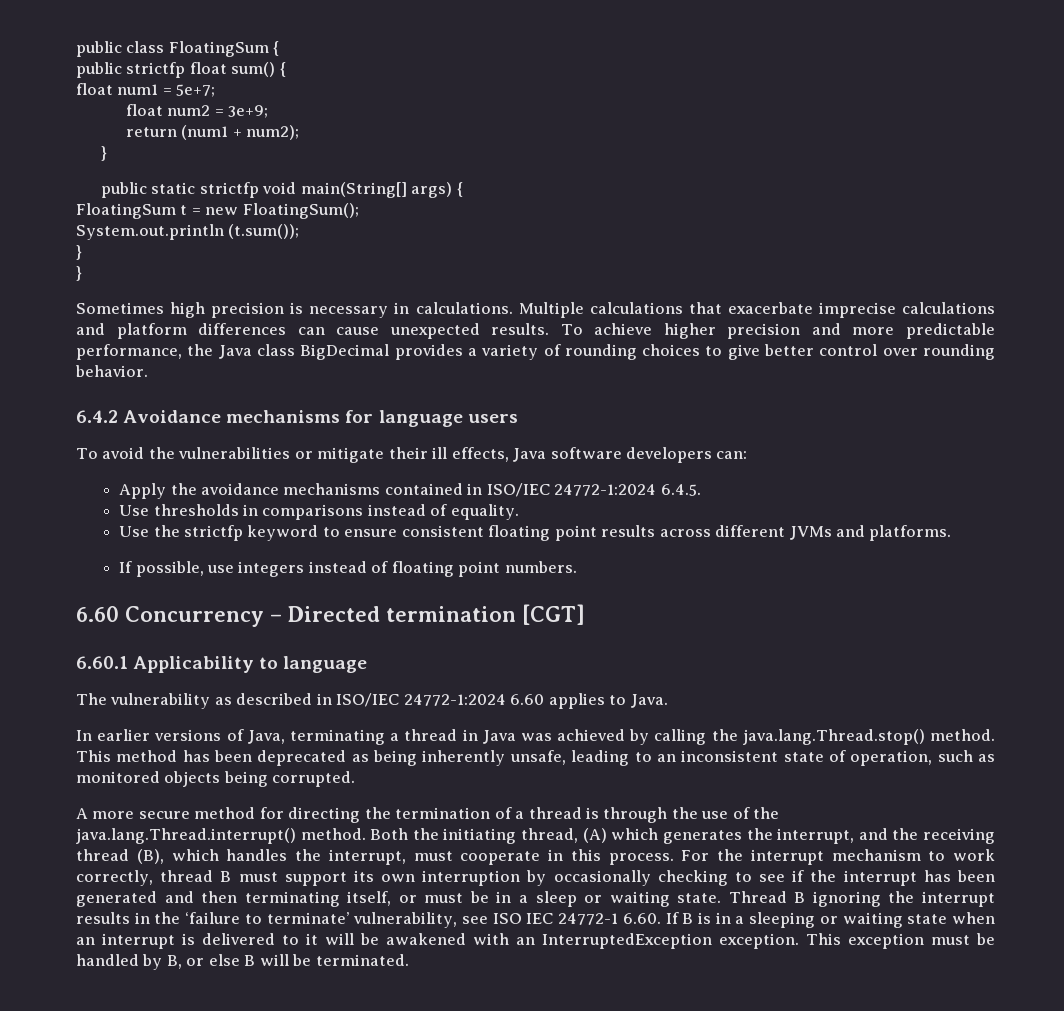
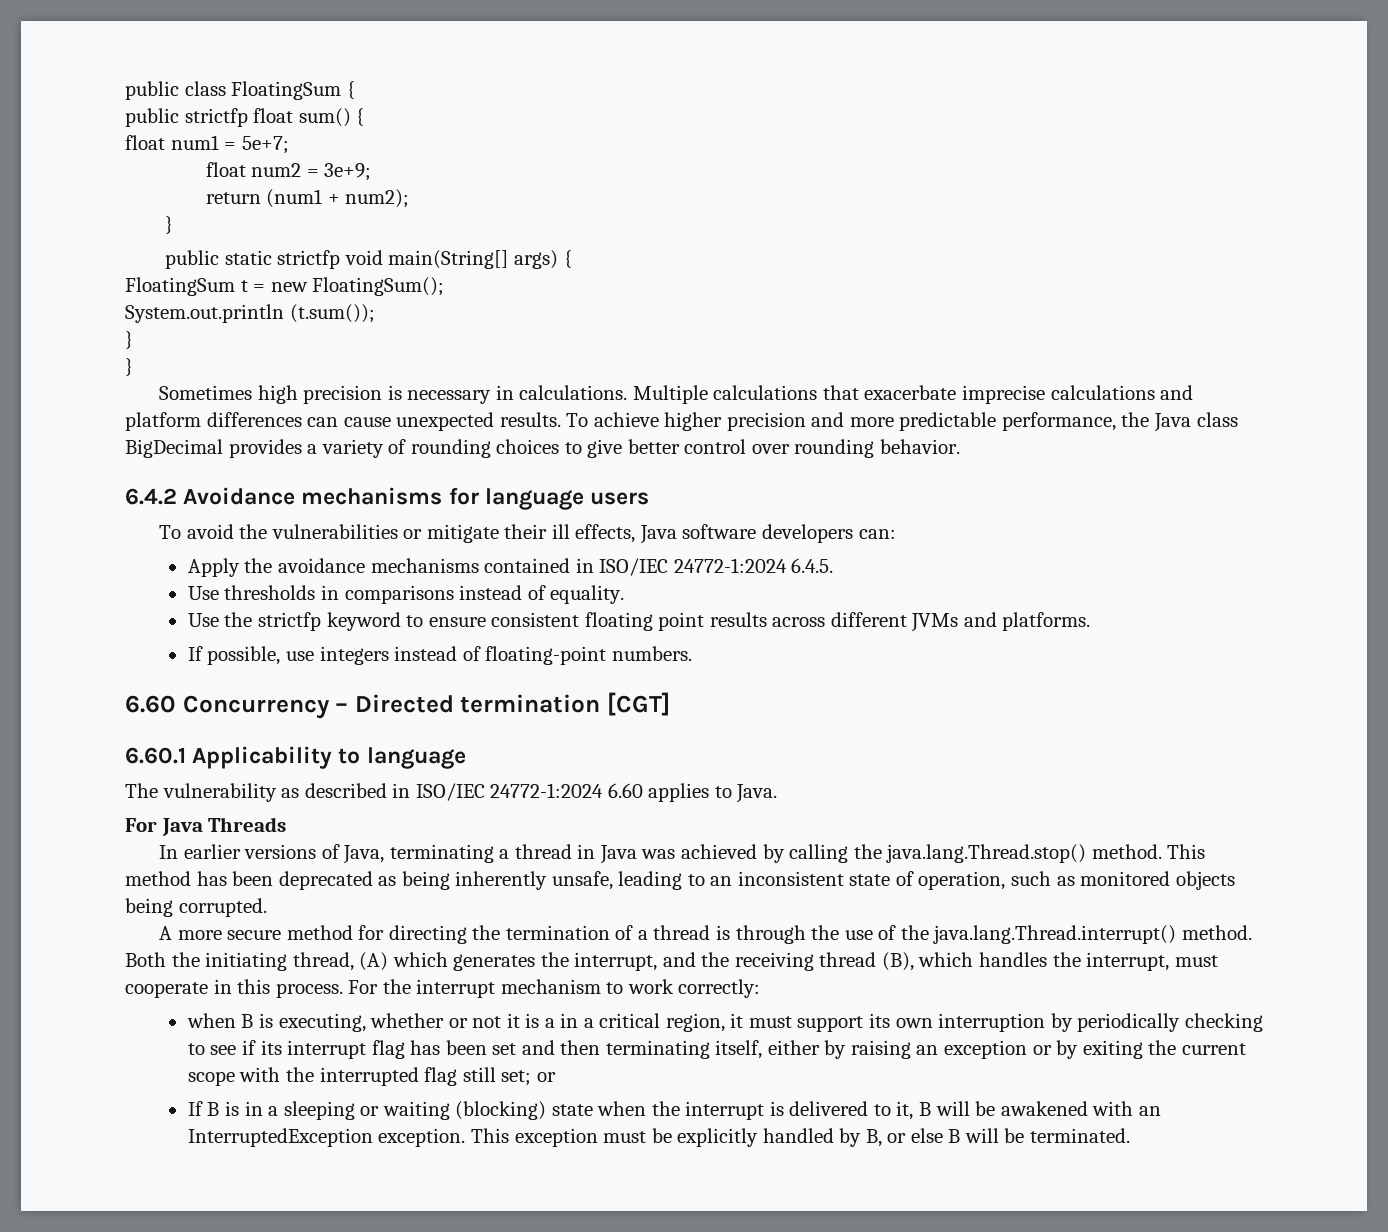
[391,561,501,577] floating point -> [485,646,607,665] floating-point
(668, 701) none -> [125,817,287,836] // For Java Threads
[76,870,232,886] correctly, thread B -> [678,979,761,998] [186,1013,744,1032] correctly: // when B is executing, whether or not it is a in a critical region, it
[553,870,651,886] occasionally -> [1077,1013,1181,1032] periodically
[810,870,995,886] [76,891,157,907] the interrupt has been generated -> [260,1040,517,1059] its interrupt flag has been set
[398,891,995,907] [76,912,661,928] or must be in a sleep or waiting state. Thread B ignoring the interrupt results in the ‘failure to terminate’ vulnerability, see ISO IEC 24772-1 6.60. -> [767,1040,1246,1059] [187,1067,556,1086] either by raising an exception or by exiting the current scope with the interrupted flag still set; or //
(903, 920) none -> [455,1101,547,1120] (blocking)
[76,937,95,945] an -> [651,1101,680,1116] the
[306,933,318,945] it -> [896,1101,931,1120] it, B
(995, 939) none -> [677,1128,759,1147] explicitly

